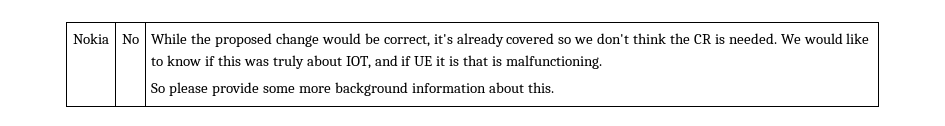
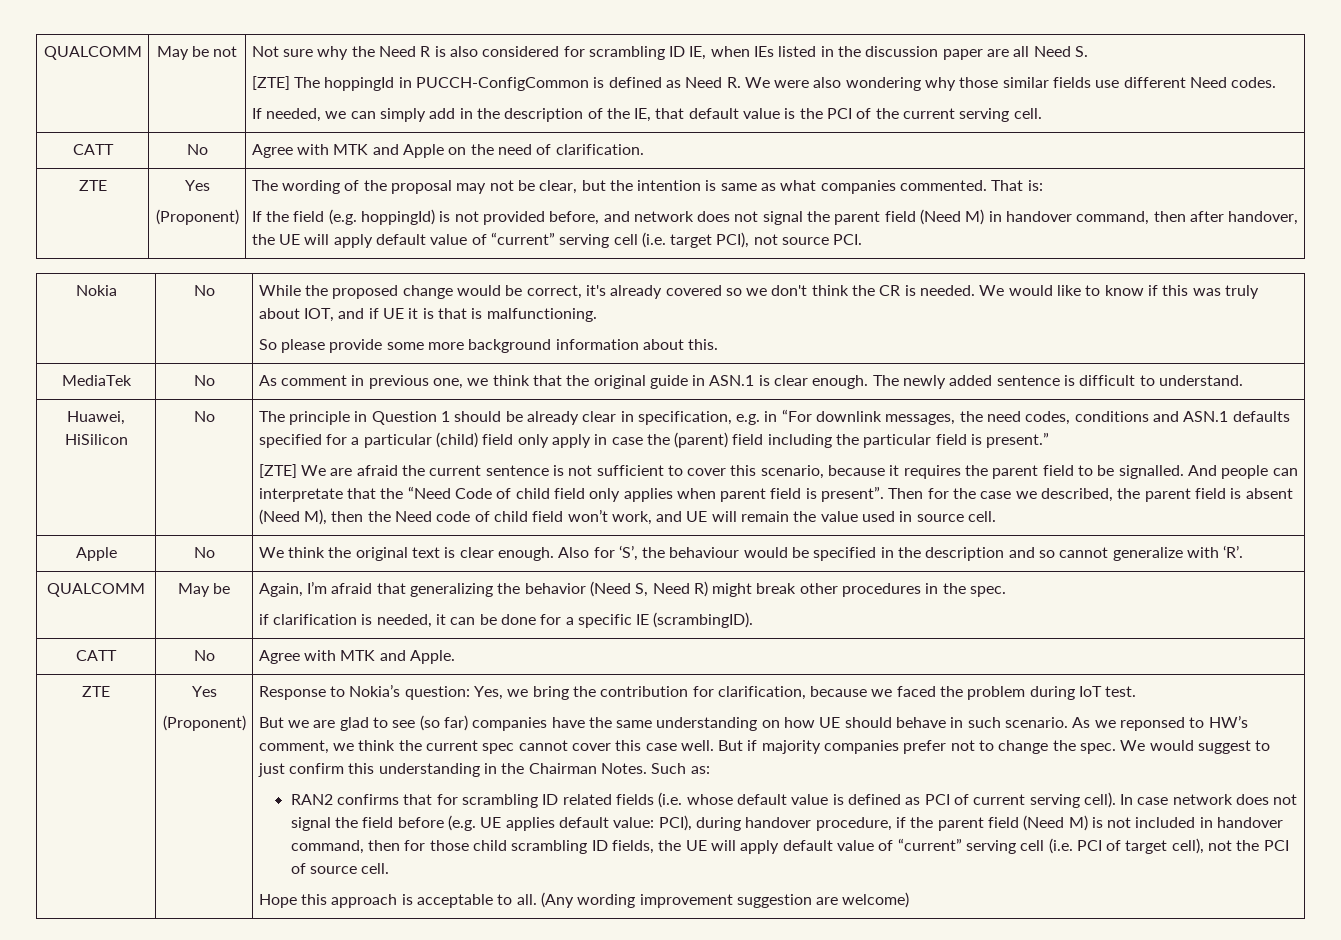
(73, 38) none -> [43,46,142,60] [156,46,238,60] [251,46,1089,60] [251,76,1277,91] [251,108,1042,122] [72,144,114,155] [186,144,208,155] [251,144,644,158] [78,180,107,191] [184,180,210,191] [155,209,239,225] [251,180,1043,194] [251,209,1299,225] [251,232,863,248] QUALCOMM | May be not | Not sure why the Need R is also considered for scrambling ID IE, when IEs listed in the discussion paper are all Need S. // [ZTE] The hoppingId in PUCCH-ConfigCommon is defined as Need R. We were also wondering why those similar fields use different Need codes. // If needed, we can simply add in the description of the IE, that default value is the PCI of the current serving cell. // CATT | No | Agree with MTK and Apple on the need of clarification. // ZTE | Yes // (Proponent) | The wording of the proposal may not be clear, but the intention is same as what companies commented. That is: // If the field (e.g. hoppingId) is not provided before, and network does not signal the parent field (Need M) in handover command, then after handover, the UE will apply default value of “current” serving cell (i.e. target PCI), not source PCI. //
(554, 87) none -> [61,375,132,386] [193,375,215,386] [258,375,1244,389] [67,411,125,425] [64,434,128,445] [193,411,215,422] [258,409,1290,425] [258,432,1050,448] [258,464,1298,479] [258,486,1293,502] [258,509,997,525] [75,547,117,561] [193,547,215,558] [258,545,1244,561] [47,583,145,597] [177,583,231,597] [258,581,1007,597] [258,612,754,628] [76,650,117,661] [193,650,215,661] [258,650,455,664] [82,686,110,697] [191,686,217,697] [162,715,246,731] [258,684,1137,700] [258,715,1248,731] [258,740,1271,754] [257,763,710,777] [290,792,1298,808] [290,815,1284,831] [290,838,1289,854] [290,863,390,874] [258,892,910,908] // MediaTek | No | As comment in previous one, we think that the original guide in ASN.1 is clear enough. The newly added sentence is difficult to understand. // Huawei, HiSilicon | No | The principle in Question 1 should be already clear in specification, e.g. in “For downlink messages, the need codes, conditions and ASN.1 defaults specified for a particular (child) field only apply in case the (parent) field including the particular field is present.” // [ZTE] We are afraid the current sentence is not sufficient to cover this scenario, because it requires the parent field to be signalled. And people can interpretate that the “Need Code of child field only applies when parent field is present”. Then for the case we described, the parent field is absent (Need M), then the Need code of child field won’t work, and UE will remain the value used in source cell. // Apple | No | We think the original text is clear enough. Also for ‘S’, the behaviour would be specified in the description and so cannot generalize with ‘R’. // QUALCOMM | May be | Again, I’m afraid that generalizing the behavior (Need S, Need R) might break other procedures in the spec. // if clarification is needed, it can be done for a specific IE (scrambingID). // CATT | No | Agree with MTK and Apple. // ZTE | Yes // (Proponent) | Response to Nokia’s question: Yes, we bring the contribution for clarification, because we faced the problem during IoT test. // But we are glad to see (so far) companies have the same understanding on how UE should behave in such scenario. As we reponsed to HW’s comment, we think the current spec cannot cover this case well. But if majority companies prefer not to change the spec. We would suggest to just confirm this understanding in the Chairman Notes. Such as: // RAN2 confirms that for scrambling ID related fields (i.e. whose default value is defined as PCI of current serving cell). In case network does not signal the field before (e.g. UE applies default value: PCI), during handover procedure, if the parent field (Need M) is not included in handover command, then for those child scrambling ID fields, the UE will apply default value of “current” serving cell (i.e. PCI of target cell), not the PCI of source cell. // Hope this approach is acceptable to all. (Any wording improvement suggestion are welcome)

